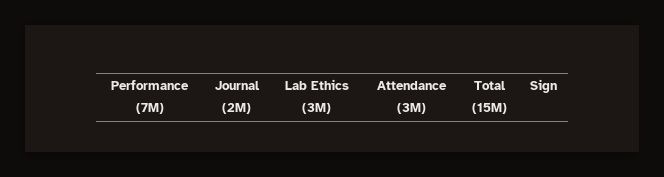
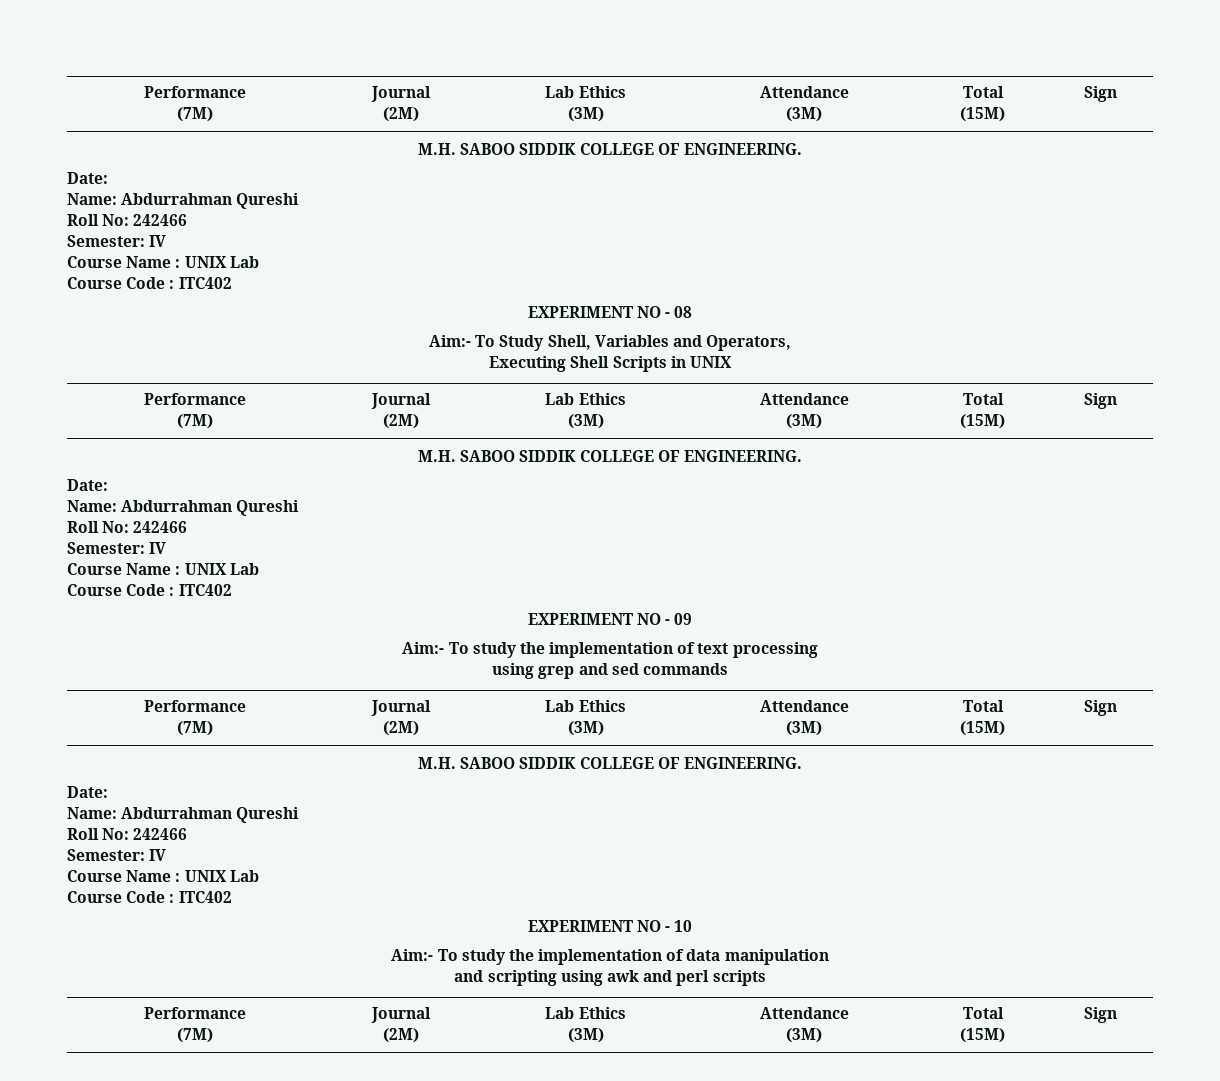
(557, 86) none -> [418,143,802,155] [67,172,108,184] [67,193,300,209] [67,214,188,226] [67,235,167,247] [67,256,259,268] [67,277,232,289] [527,306,693,318] [428,335,792,351] [489,356,732,372] [143,393,246,405] [176,414,213,429] [371,393,431,409] [383,414,419,429] [545,393,626,405] [567,414,604,429] [759,393,849,405] [786,414,822,429] [962,393,1004,405] [960,414,1005,429] [1083,393,1117,409] [418,450,802,462] [67,479,108,491] [67,500,300,516] [67,521,188,533] [67,542,167,554] [67,563,259,575] [67,584,232,596] [527,613,693,625] [402,642,818,658] [492,663,728,679] [143,700,246,712] [176,721,213,736] [371,700,431,716] [383,721,419,736] [545,700,626,712] [567,721,604,736] [759,700,849,712] [786,721,822,736] [962,700,1004,712] [960,721,1005,736] [1083,700,1117,716] [418,757,802,769] [67,786,108,798] [67,807,300,823] [67,828,188,840] [67,849,167,861] [67,870,259,882] [67,891,232,903] [527,920,693,932] [391,949,829,965] [454,970,766,986] [143,1007,246,1019] [176,1028,213,1043] [371,1007,431,1023] [383,1028,419,1043] [545,1007,626,1019] [567,1028,604,1043] [759,1007,849,1019] [786,1028,822,1043] [962,1007,1004,1019] [960,1028,1005,1043] [1083,1007,1117,1023] // M.H. SABOO SIDDIK COLLEGE OF ENGINEERING. // Date: // Name: Abdurrahman Qureshi // Roll No: 242466 // Semester: IV // Course Name : UNIX Lab // Course Code : ITC402 // EXPERIMENT NO - 08 // Aim:- To Study Shell, Variables and Operators, // Executing Shell Scripts in UNIX // Performance // (7M) | Journal // (2M) | Lab Ethics // (3M) | Attendance // (3M) | Total // (15M) | Sign // M.H. SABOO SIDDIK COLLEGE OF ENGINEERING. // Date: // Name: Abdurrahman Qureshi // Roll No: 242466 // Semester: IV // Course Name : UNIX Lab // Course Code : ITC402 // EXPERIMENT NO - 09 // Aim:- To study the implementation of text processing // using grep and sed commands // Performance // (7M) | Journal // (2M) | Lab Ethics // (3M) | Attendance // (3M) | Total // (15M) | Sign // M.H. SABOO SIDDIK COLLEGE OF ENGINEERING. // Date: // Name: Abdurrahman Qureshi // Roll No: 242466 // Semester: IV // Course Name : UNIX Lab // Course Code : ITC402 // EXPERIMENT NO - 10 // Aim:- To study the implementation of data manipulation // and scripting using awk and perl scripts // Performance // (7M) | Journal // (2M) | Lab Ethics // (3M) | Attendance // (3M) | Total // (15M) | Sign

